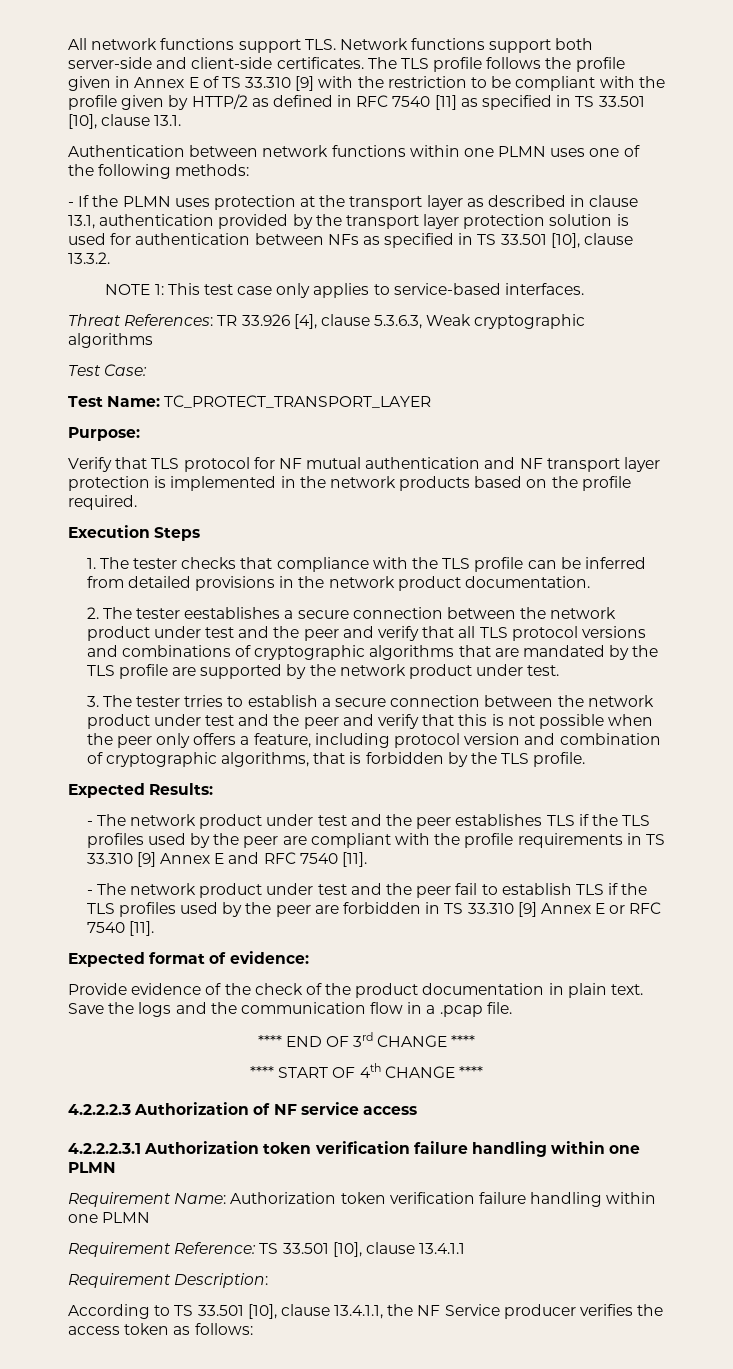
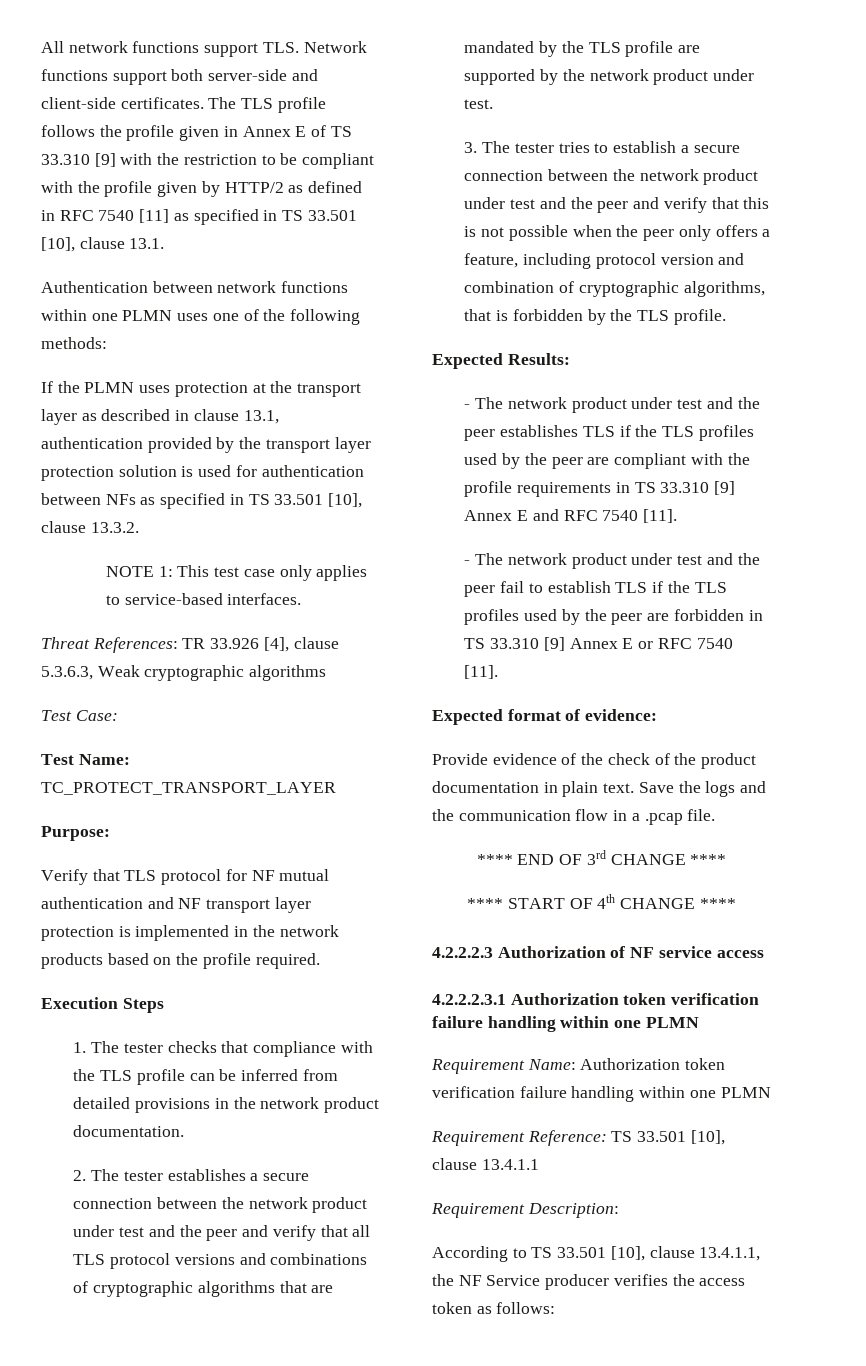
[68,202,74,207] - -> (107, 343) none
[184,607,281,619] eestablishes -> [167,1169,246,1181] establishes
[184,695,224,707] trries -> [558,142,590,153] tries

